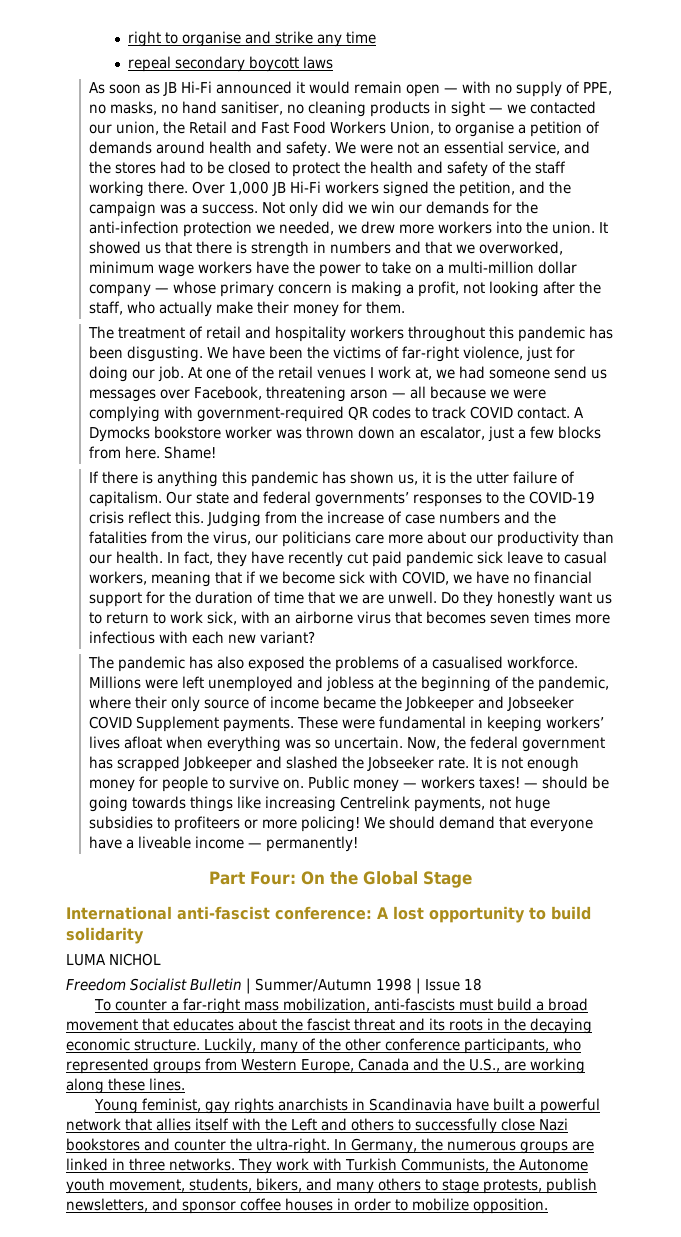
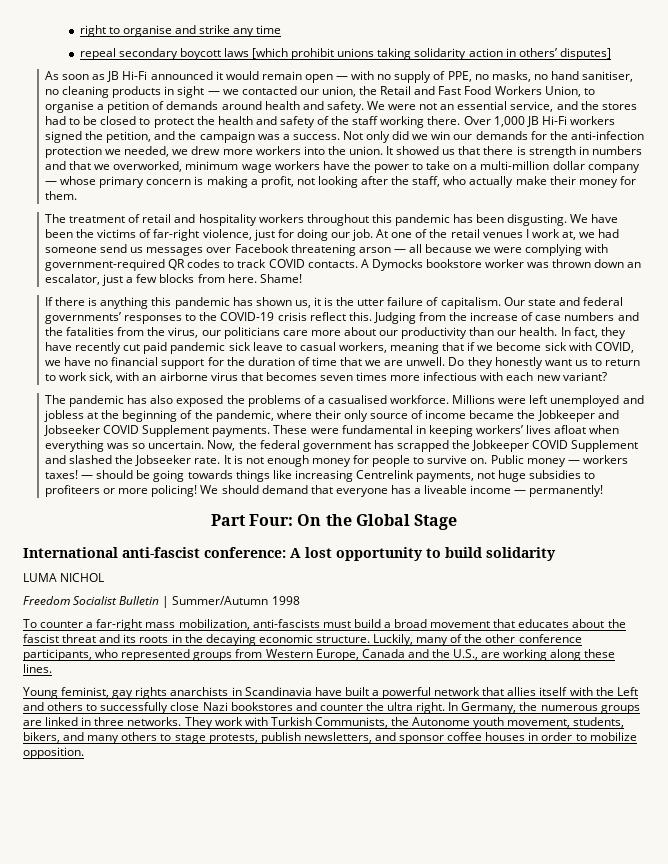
(334, 62) none -> [252,48,611,60] [which prohibit unions taking solidarity action in others’ disputes]
[194,386,263,400] Facebook, -> [234,244,289,253] Facebook
[517,407,571,419] contact. -> [307,261,358,268] contacts.
[183,756,253,772] Jobkeeper -> [452,440,639,452] the Jobkeeper COVID Supplement
[89,836,123,849] have -> [390,485,411,494] has
[416,978,482,994] | Issue 18 -> (300, 600) none
[256,1138,330,1154] ultra-right. -> [387,702,446,714] ultra right.

